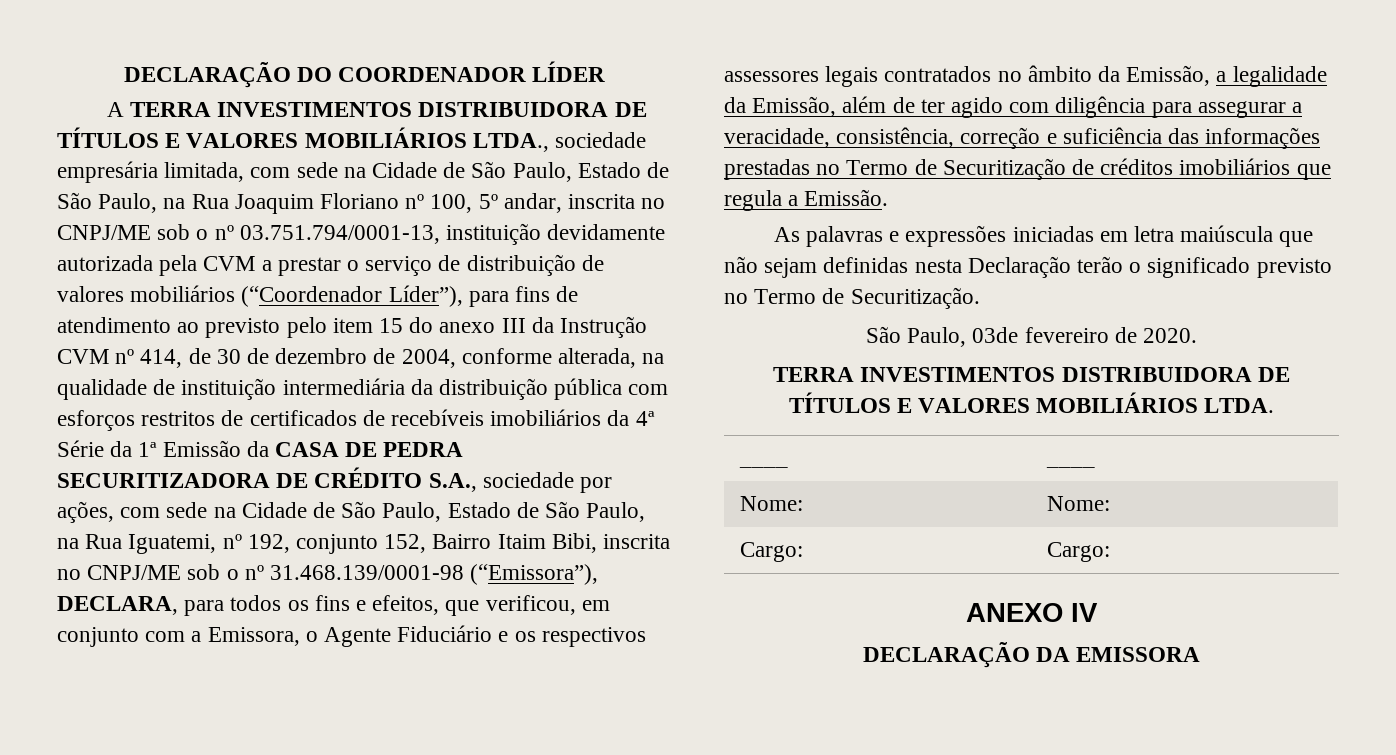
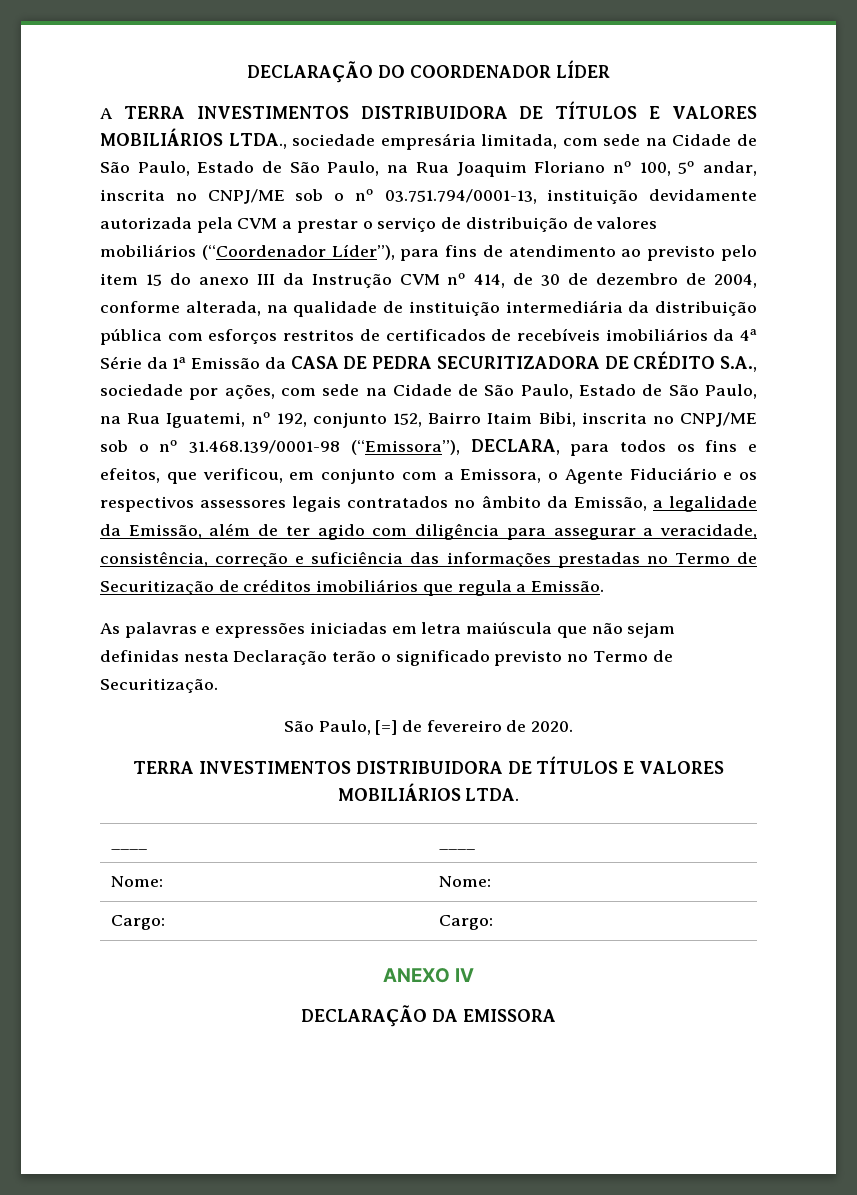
[972,327,1019,343] 03de -> [375,720,422,735] [=] de

